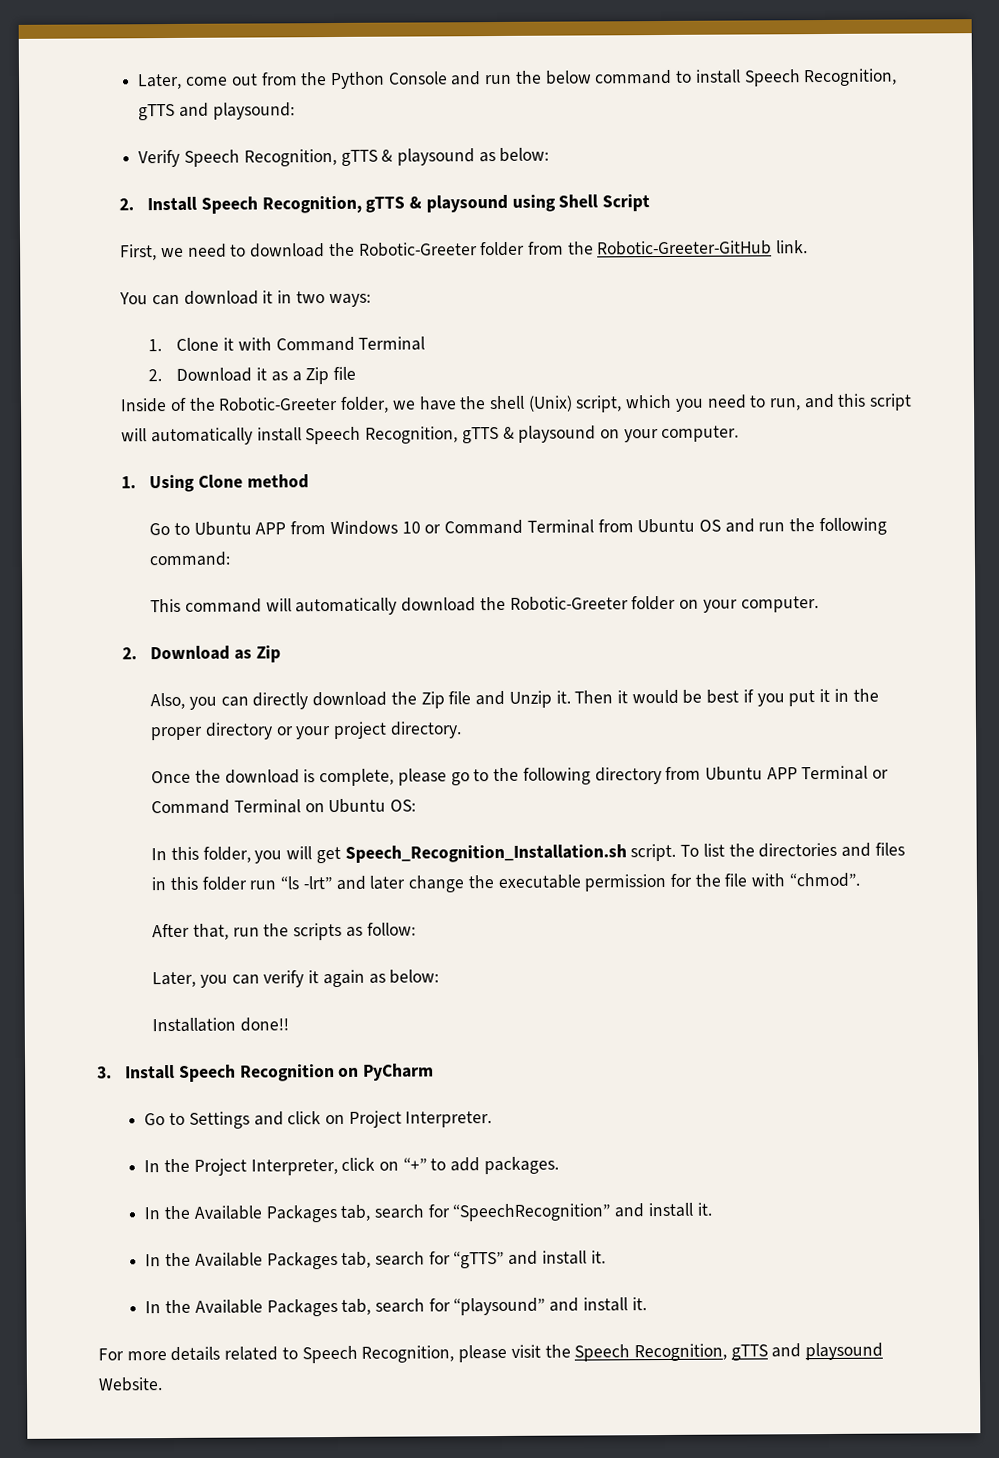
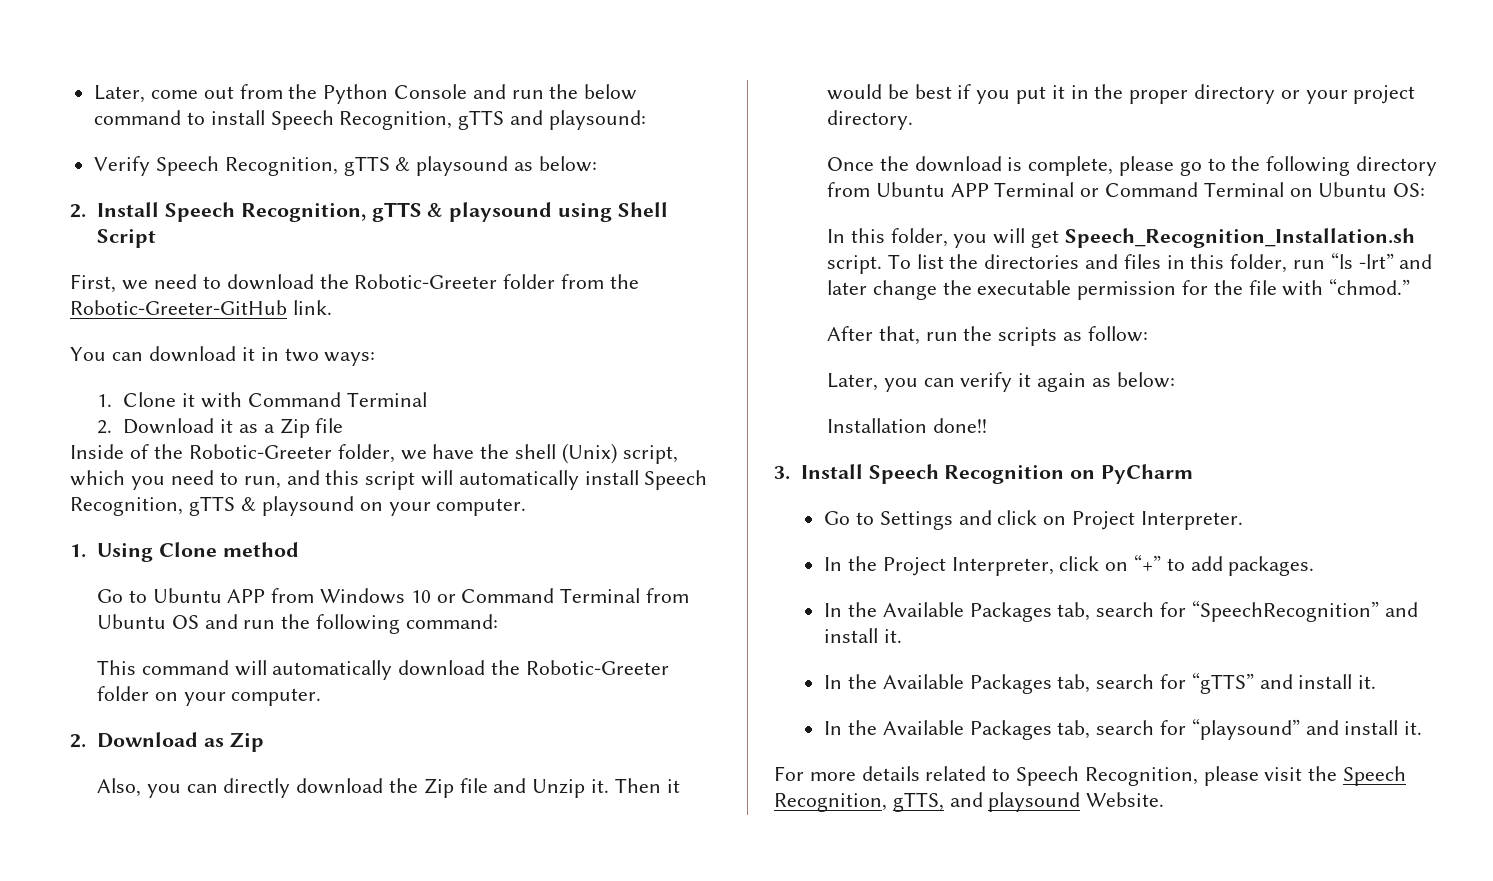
[201,876,247,891] folder -> [1230,254,1288,273] folder,
[788,872,860,888] “chmod”. -> [1329,278,1411,295] “chmod.”
[730,1344,768,1361] gTTS -> [892,792,944,812] gTTS,

